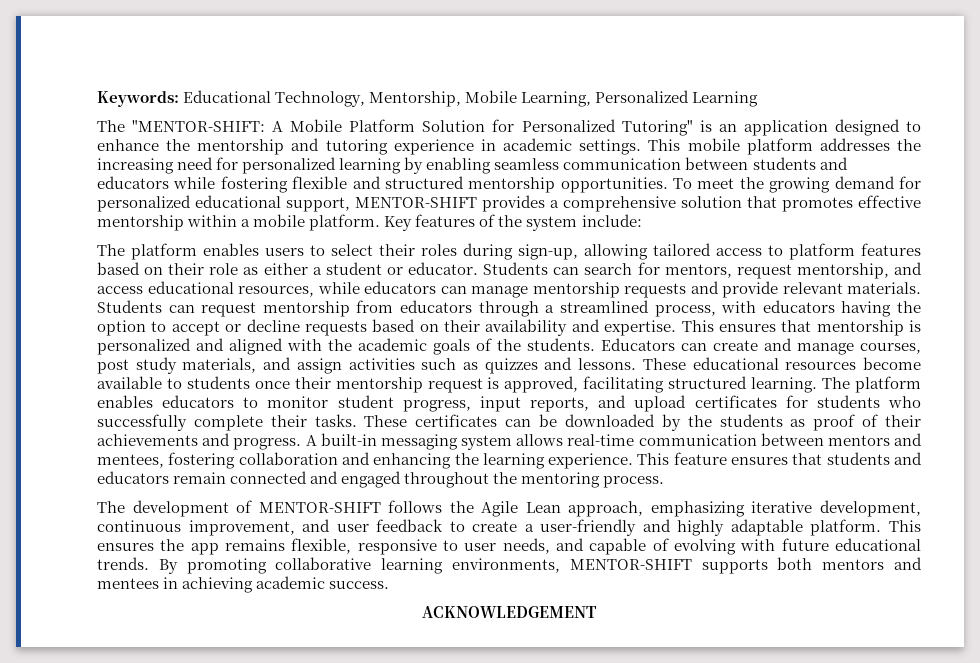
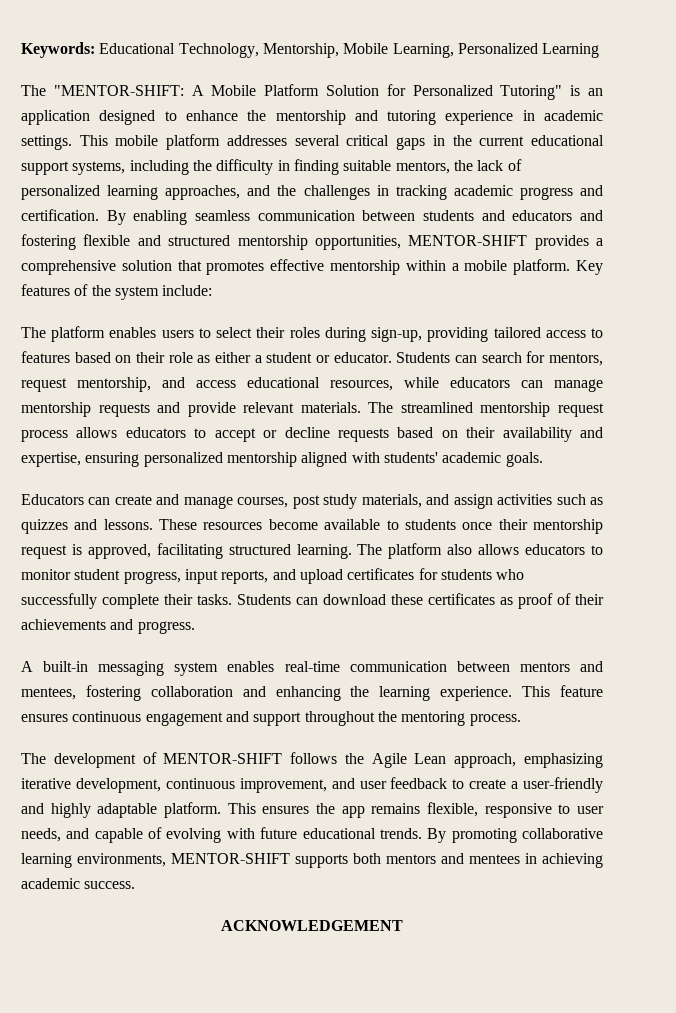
[897,139,922,151] [97,157,424,174] the increasing need for personalized learning by -> [294,135,605,150] [21,159,522,175] [21,185,604,200] [21,209,126,225] several critical gaps in the current educational support systems, including the difficulty in finding suitable mentors, the lack of personalized learning approaches, and the challenges in tracking academic progress and certification. By
[173,177,216,189] while -> [580,210,603,221] and
[560,176,921,193] [97,195,350,212] opportunities. To meet the growing demand for personalized educational support, -> [314,235,401,250] opportunities,
[584,244,648,260] allowing -> [427,327,489,342] providing
[789,243,855,260] platform -> (603, 333) none
[97,300,922,317] [97,320,146,336] Students can request mentorship from educators through a streamlined process, with educators having the option -> [368,402,604,417] [21,427,186,442] The streamlined mentorship request process allows educators
[604,320,921,336] [97,338,595,355] expertise. This ensures that mentorship is personalized and aligned with the academic goals of the students. -> [21,452,543,467] expertise, ensuring personalized mentorship aligned with students' academic goals. //
[692,357,779,370] educational -> (198, 524) none
[97,395,153,408] enables -> [447,544,520,555] also allows
[364,414,783,431] These certificates can be downloaded by the students -> [237,593,495,605] Students can download these certificates
(302, 444) none -> (195, 627) //
[516,434,564,446] allows -> [227,661,275,672] enables
[792,452,922,465] [97,471,402,488] that students and educators remain connected and engaged -> [72,711,302,726] continuous engagement and support

